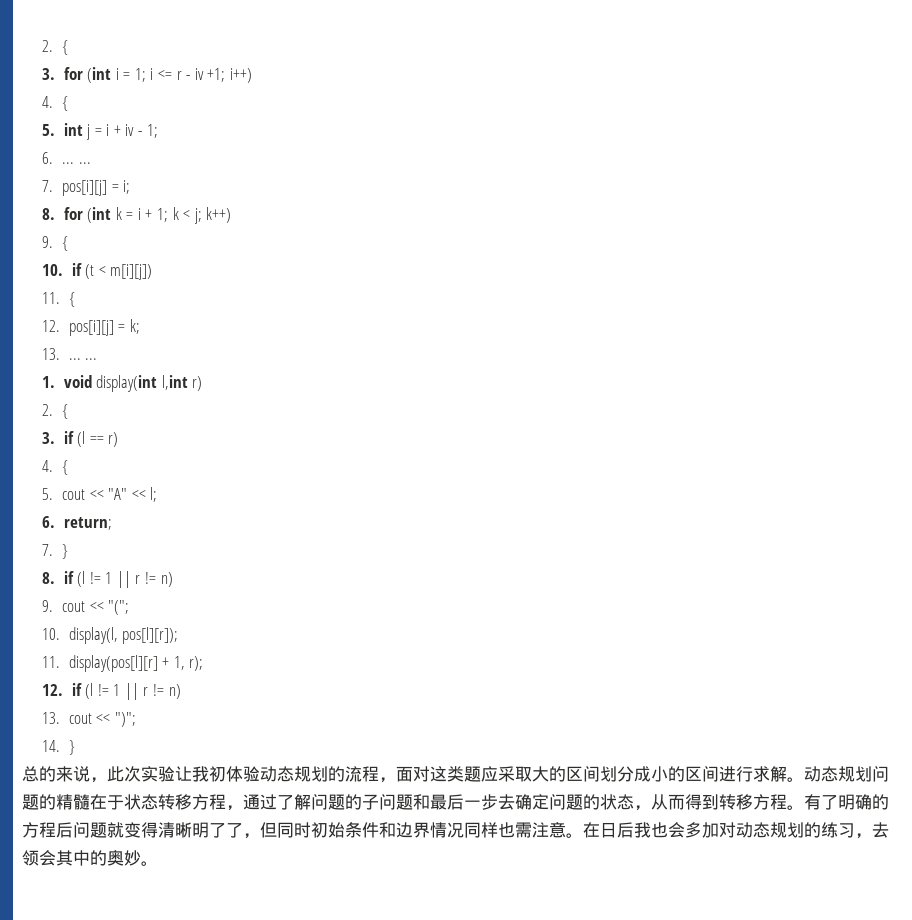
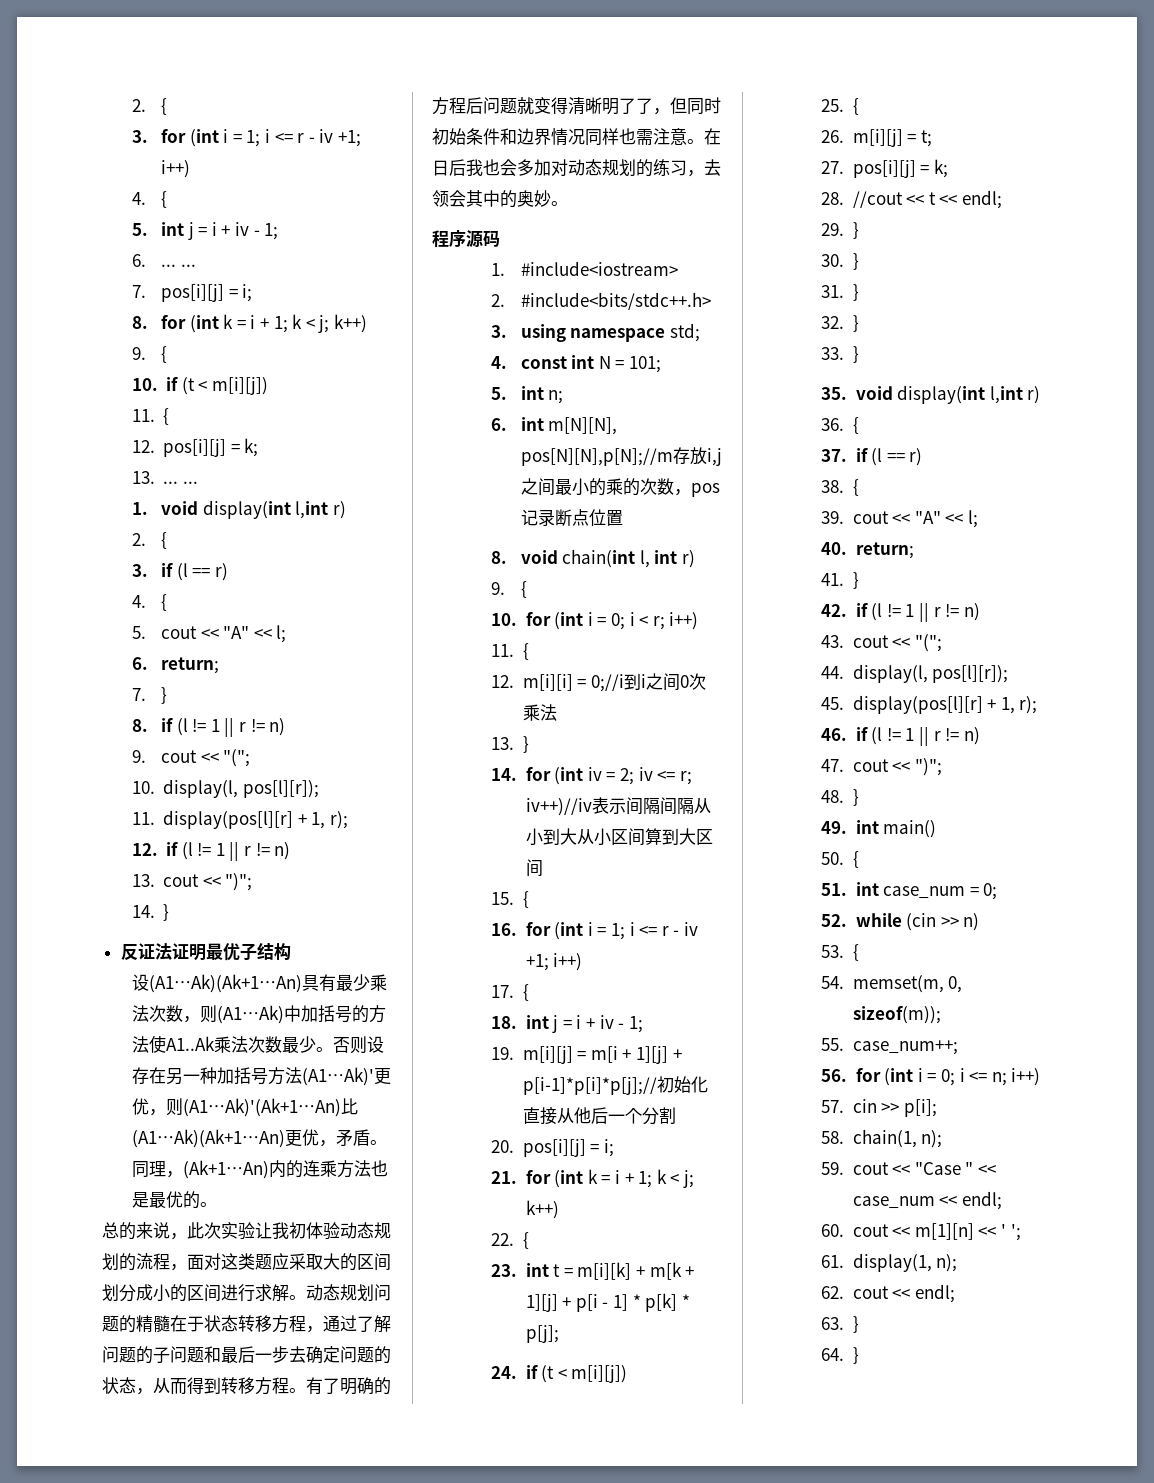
(75, 747) none -> [120,942,291,961] [131,974,387,993] [131,1005,386,1024] [131,1035,384,1054] [131,1067,391,1086] [131,1098,358,1117] [131,1129,387,1148] [131,1160,388,1179] [131,1191,217,1209] // 反证法证明最优子结构 // 设(A1…Ak)(Ak+1…An)具有最少乘法次数，则(A1…Ak)中加括号的方法使A1..Ak乘法次数最少。否则设存在另一种加括号方法(A1…Ak)'更优，则(A1…Ak)'(Ak+1…An)比(A1…Ak)(Ak+1…An)更优，矛盾。同理，(Ak+1…An)内的连乘方法也是最优的。
(158, 863) none -> [432,230,500,248] [491,261,678,276] [491,292,711,310] [491,323,700,342] [491,355,661,373] [491,386,564,404] [491,417,618,435] [520,447,722,466] [520,478,720,497] [520,509,623,526] [491,549,695,568] [491,581,527,598] [491,612,699,630] [491,643,529,660] [491,673,706,692] [522,704,557,721] [491,736,529,753] [491,767,692,785] [525,797,711,816] [525,828,713,846] [525,859,543,877] [491,891,529,908] [491,922,698,940] [525,953,583,971] [491,984,529,1001] [491,1015,643,1033] [491,1046,682,1064] [522,1076,708,1095] [522,1107,676,1125] [491,1139,614,1157] [491,1169,694,1188] [525,1200,559,1219] [491,1232,529,1249] [491,1262,695,1280] [525,1293,690,1312] [525,1325,559,1343] [491,1365,628,1383] [821,98,859,115] [821,129,932,147] [821,159,948,178] [821,190,1002,209] [821,222,859,239] [821,253,859,270] [821,284,859,301] [821,315,859,332] [821,346,859,363] [821,385,1041,404] [821,417,859,434] [821,448,923,466] [821,479,859,496] [821,510,978,528] [821,542,914,559] [821,572,859,589] [821,603,980,622] [821,634,942,652] [821,664,1009,683] [821,695,1038,714] [821,727,980,746] [821,758,942,776] [821,789,859,806] [821,820,937,838] [821,851,859,868] [821,882,998,900] [821,913,980,931] [821,944,859,961] [821,975,963,993] [852,1006,941,1024] [821,1038,958,1055] [821,1068,1041,1086] [821,1099,937,1117] [821,1129,943,1148] [821,1162,996,1175] [852,1191,1002,1210] [821,1223,1021,1241] [821,1253,958,1272] [821,1284,955,1303] [821,1316,859,1333] [821,1347,859,1364] // 程序源码 // 1. #include<iostream> // 2. #include<bits/stdc++.h> // 3. using namespace std; // 4. const int N = 101; // 5. int n; // 6. int m[N][N], pos[N][N],p[N];//m存放i,j之间最小的乘的次数，pos记录断点位置 // 8. void chain(int l, int r) // 9. { // 10. for (int i = 0; i < r; i++) // 11. { // 12. m[i][i] = 0;//i到i之间0次乘法 // 13. } // 14. for (int iv = 2; iv <= r; iv++)//iv表示间隔间隔从小到大从小区间算到大区间 // 15. { // 16. for (int i = 1; i <= r - iv +1; i++) // 17. { // 18. int j = i + iv - 1; // 19. m[i][j] = m[i + 1][j] + p[i-1]*p[i]*p[j];//初始化直接从他后一个分割 // 20. pos[i][j] = i; // 21. for (int k = i + 1; k < j; k++) // 22. { // 23. int t = m[i][k] + m[k + 1][j] + p[i - 1] * p[k] * p[j]; // 24. if (t < m[i][j]) // 25. { // 26. m[i][j] = t; // 27. pos[i][j] = k; // 28. //cout << t << endl; // 29. } // 30. } // 31. } // 32. } // 33. } // 35. void display(int l,int r) // 36. { // 37. if (l == r) // 38. { // 39. cout << "A" << l; // 40. return; // 41. } // 42. if (l != 1 || r != n) // 43. cout << "("; // 44. display(l, pos[l][r]); // 45. display(pos[l][r] + 1, r); // 46. if (l != 1 || r != n) // 47. cout << ")"; // 48. } // 49. int main() // 50. { // 51. int case_num = 0; // 52. while (cin >> n) // 53. { // 54. memset(m, 0, sizeof(m)); // 55. case_num++; // 56. for (int i = 0; i <= n; i++) // 57. cin >> p[i]; // 58. chain(1, n); // 59. cout << "Case " << case_num << endl; // 60. cout << m[1][n] << ' '; // 61. display(1, n); // 62. cout << endl; // 63. } // 64. }

